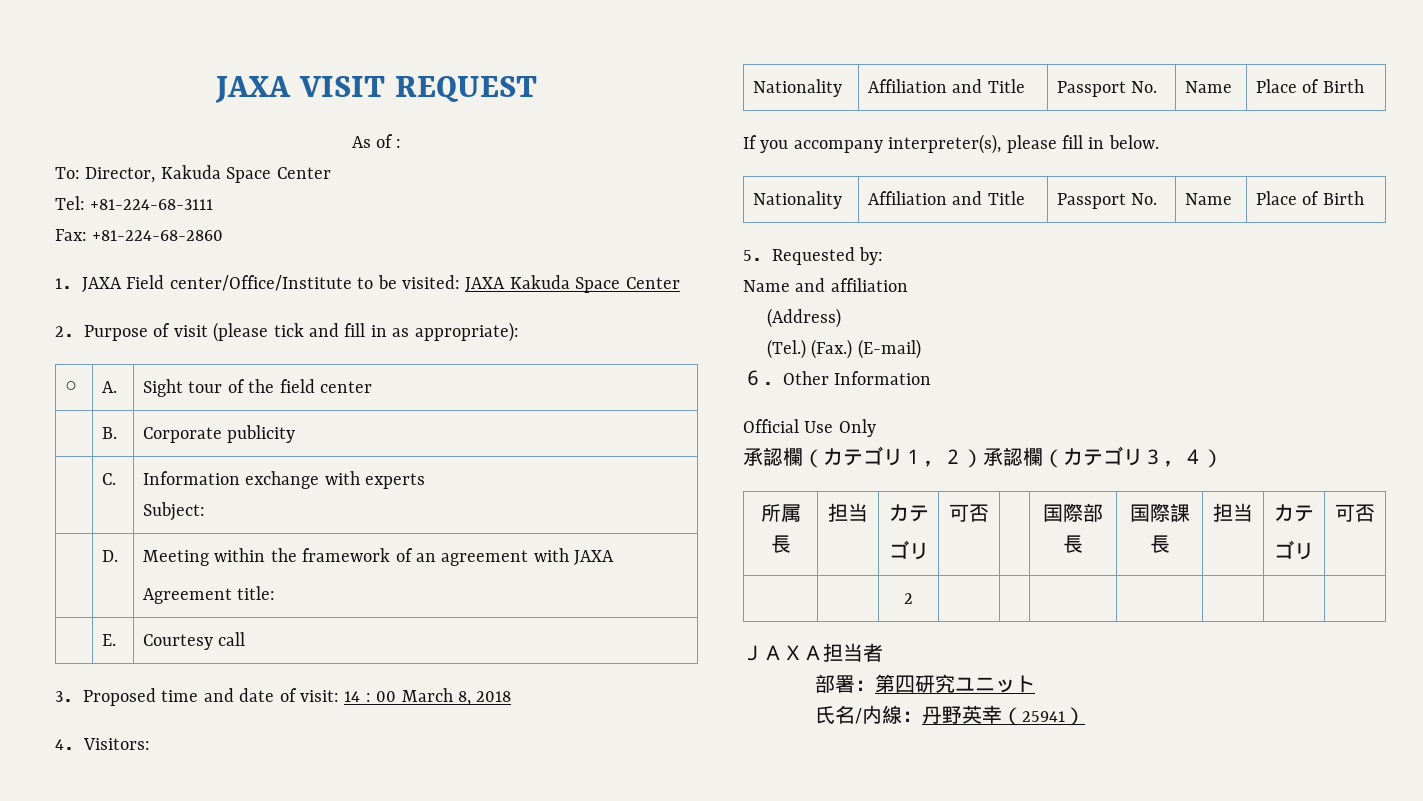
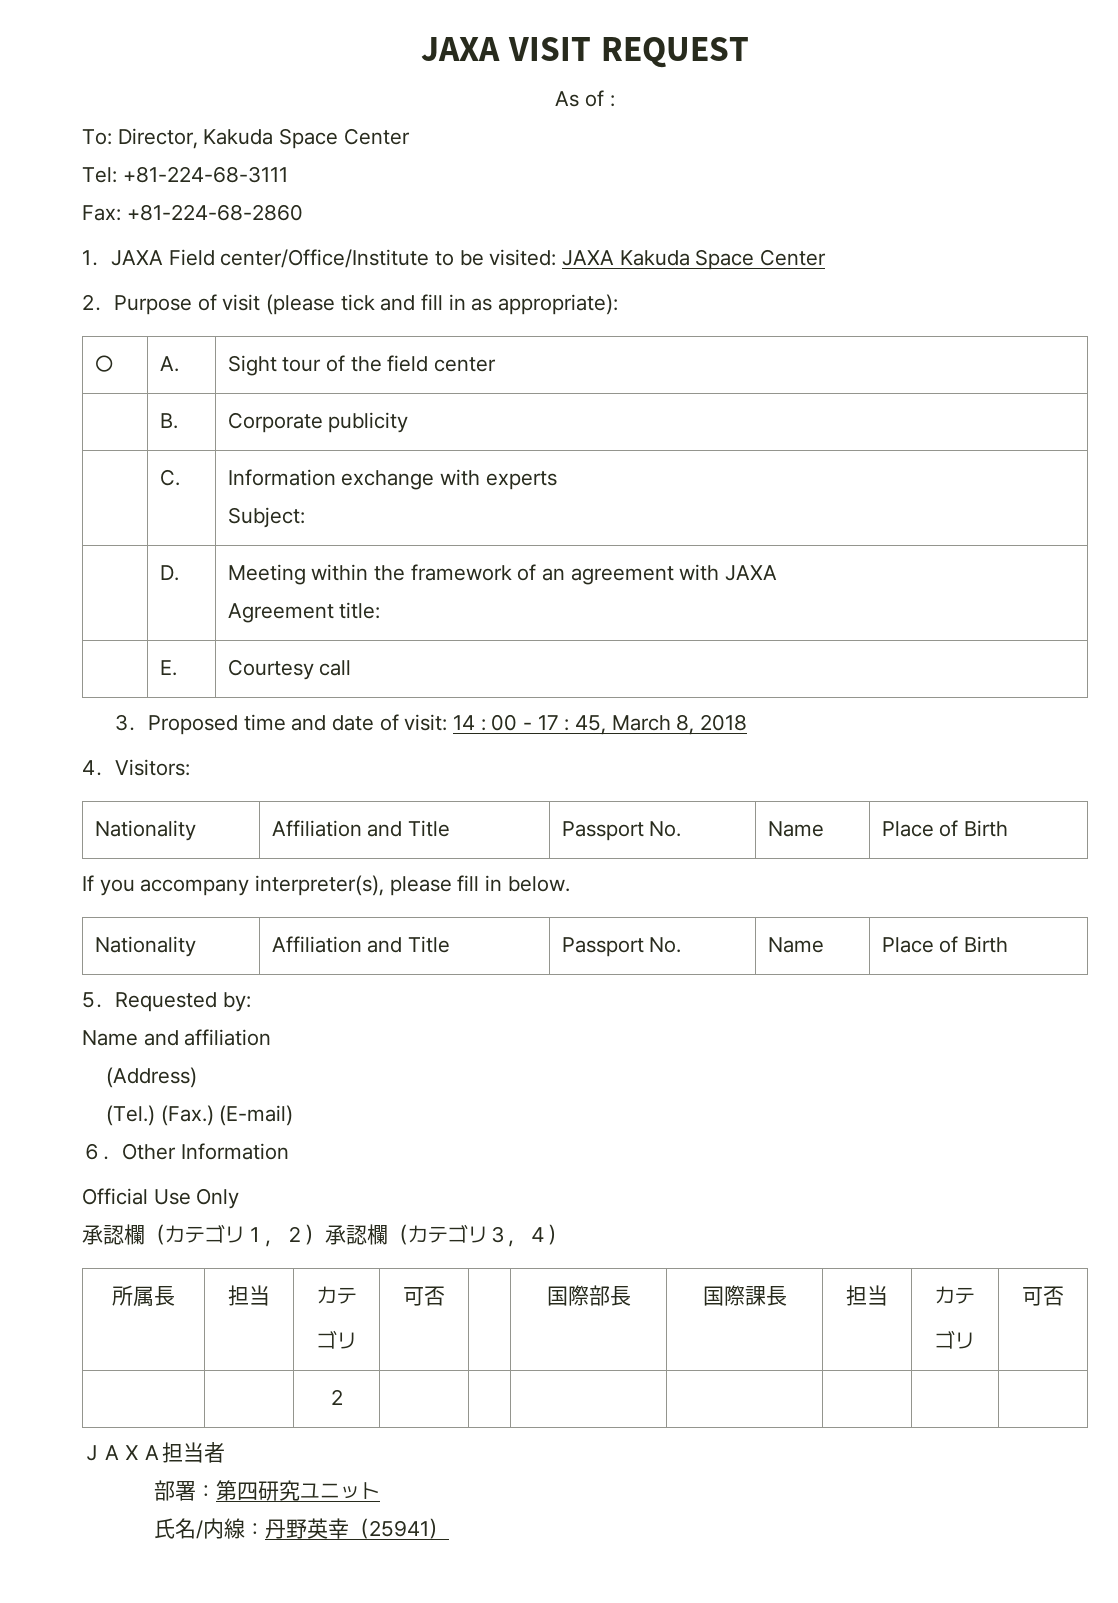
(397, 696) none -> [523,715,607,735] - 17 : 45,

